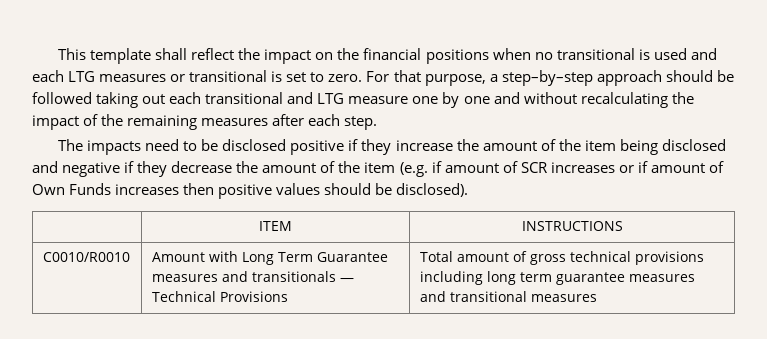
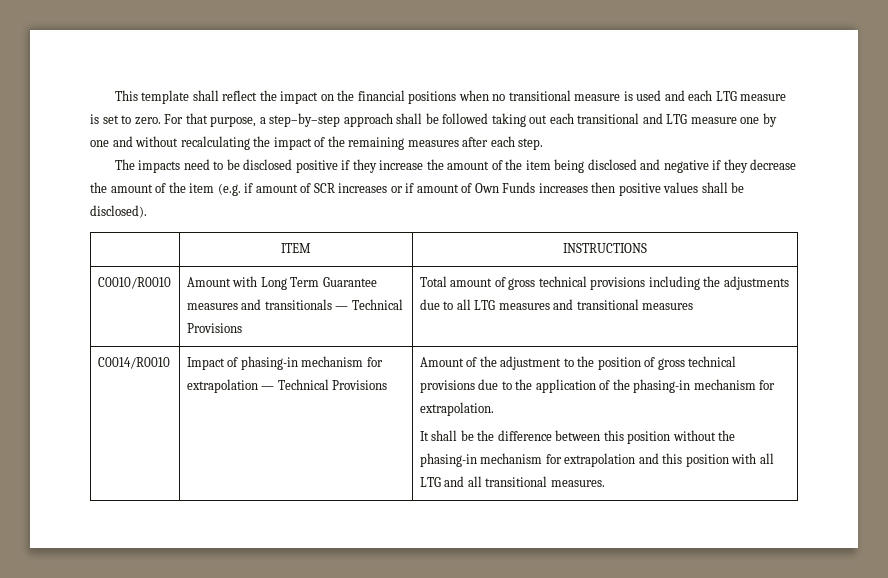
(635, 54) none -> [574,94,621,101] measure
[99,70,268,82] measures or transitional -> [740,94,787,101] measure
[665,70,713,82] should -> [396,113,423,124] shall
[324,183,372,195] should -> [701,182,728,193] shall
[486,271,695,285] [419,291,597,302] long term guarantee measures and transitional measures -> [703,276,789,290] [419,299,694,310] [97,357,170,369] [186,356,383,370] [186,379,388,393] [419,356,737,370] [419,379,776,393] [419,402,494,416] [419,430,736,444] [419,453,774,467] [419,476,605,487] the adjustments due to all LTG measures and transitional measures // C0014/R0010 | Impact of phasing-in mechanism for extrapolation — Technical Provisions | Amount of the adjustment to the position of gross technical provisions due to the application of the phasing-in mechanism for extrapolation. // It shall be the difference between this position without the phasing-in mechanism for extrapolation and this position with all LTG and all transitional measures.

